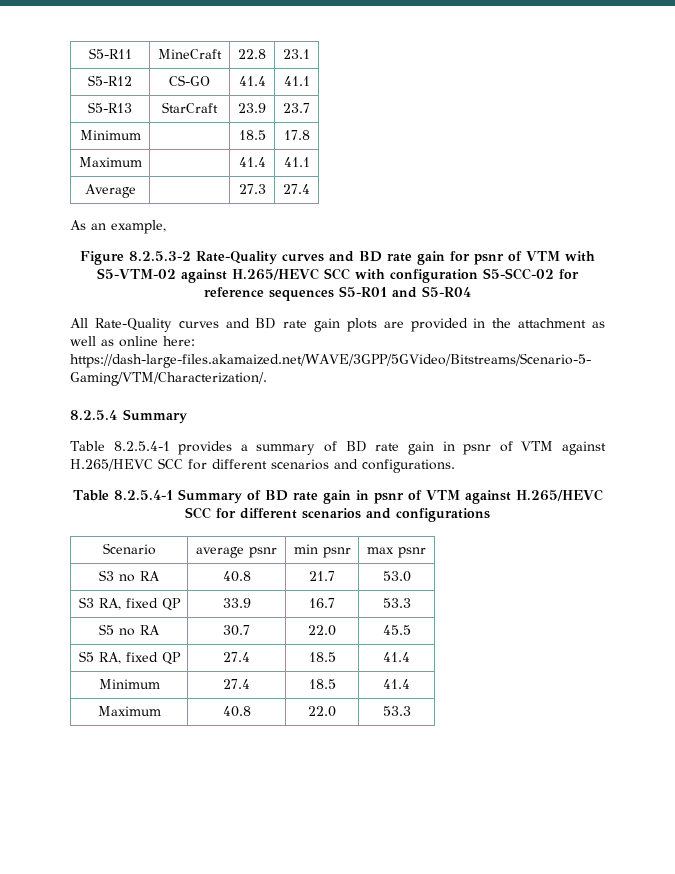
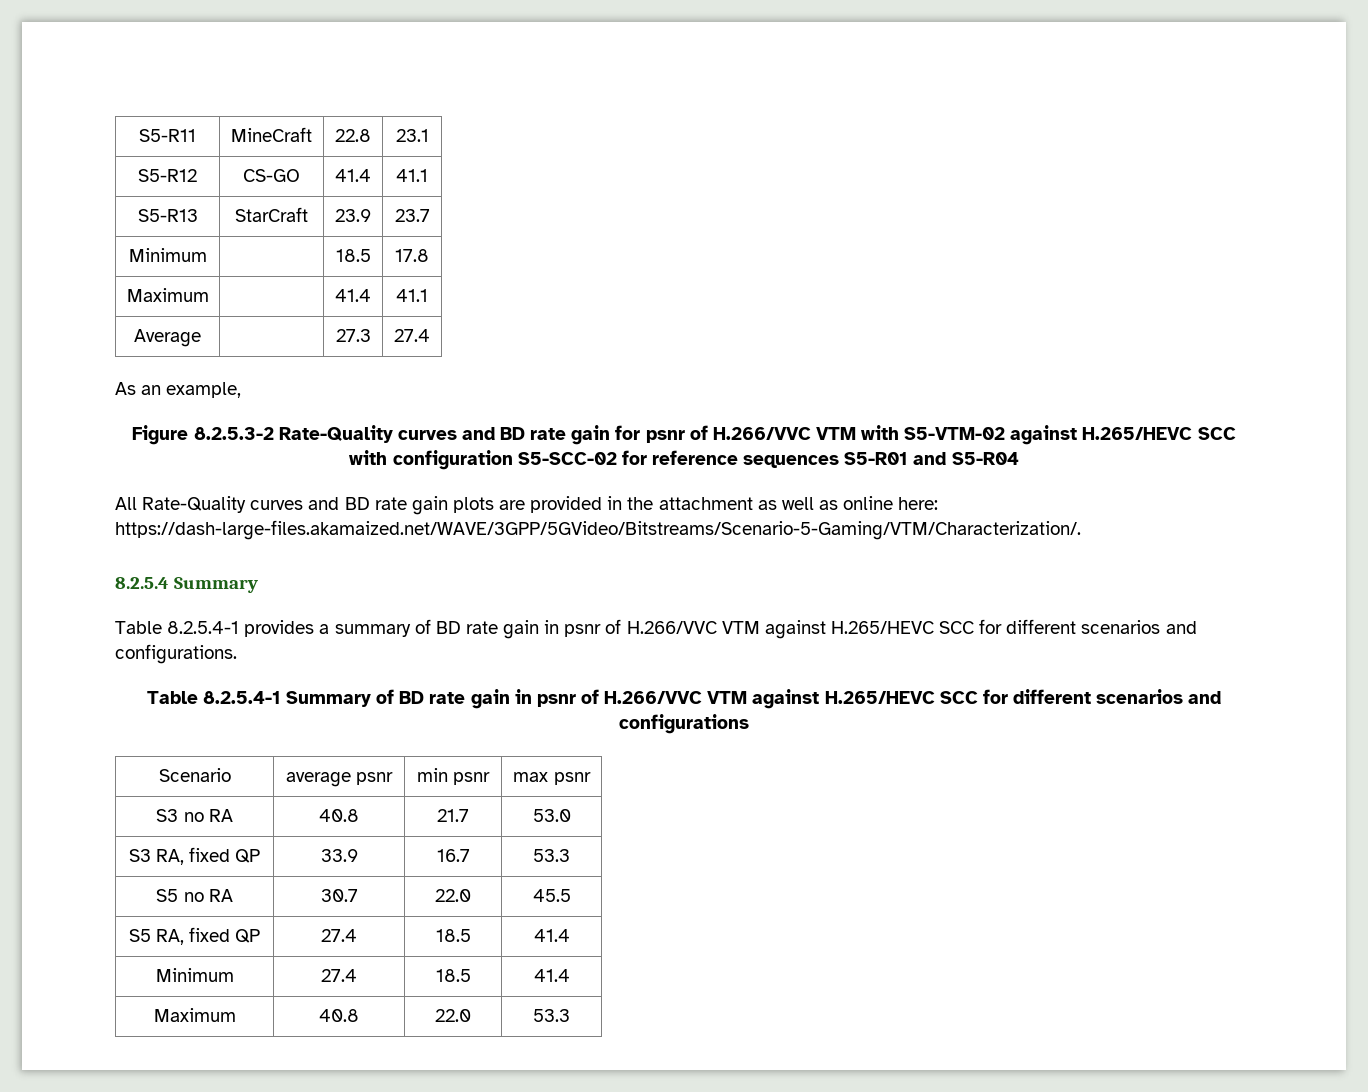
(522, 256) none -> [712,427,811,440] H.266/VVC
(513, 446) none -> [626,621,717,634] H.266/VVC
(422, 495) none -> [604,691,703,704] H.266/VVC

